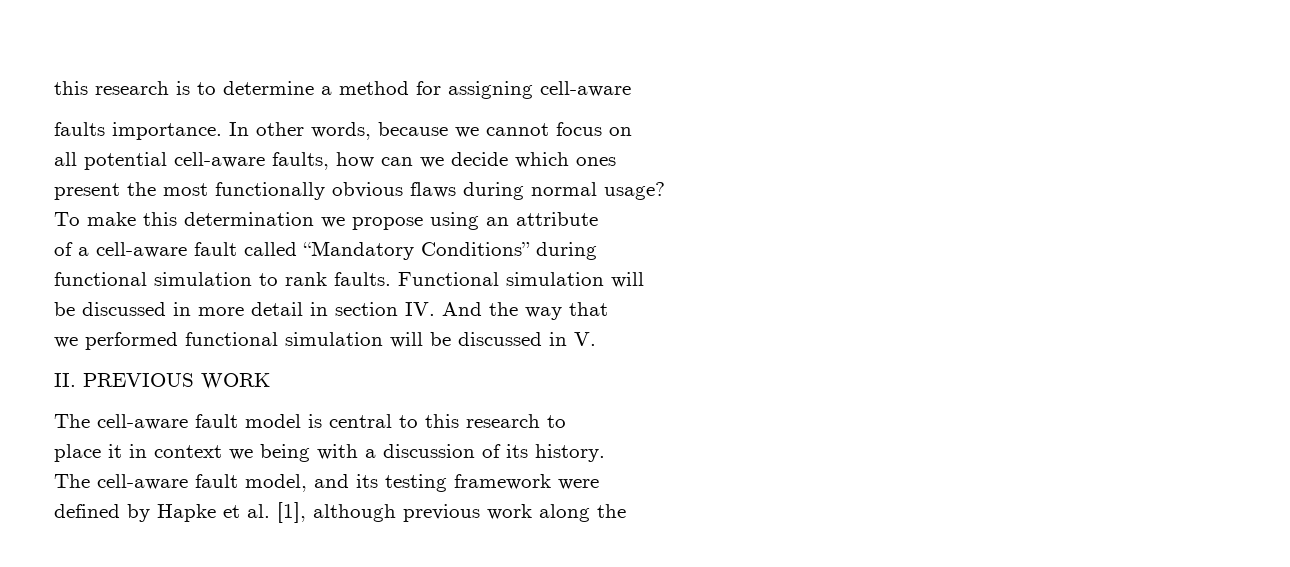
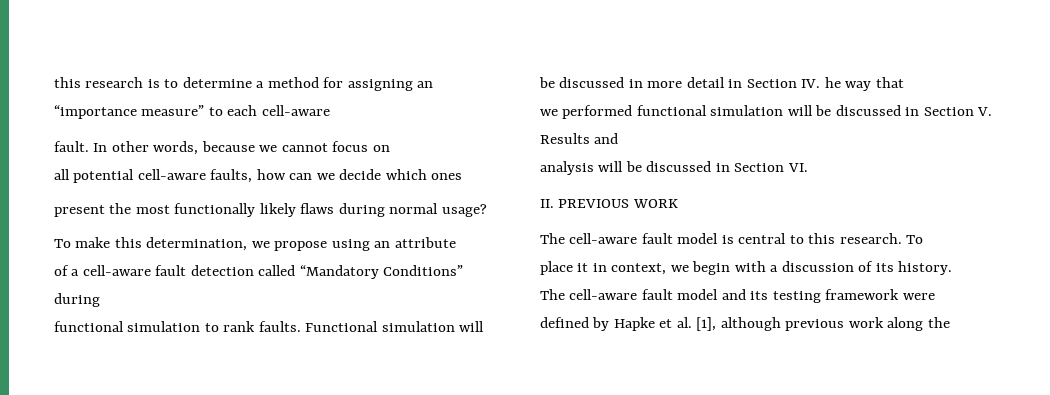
(533, 90) none -> [417,81,434,88] [54,105,258,119] an “importance measure” to each
[54,122,222,140] faults importance. -> [54,141,89,152] fault.
[332,182,403,198] obvious -> [259,203,296,217] likely
[184,212,314,226] determination -> [146,237,248,251] determination,
(237, 249) none -> [190,265,254,276] detection
[335,302,518,316] section IV. And the -> [746,77,841,88] Section IV. he
(567, 339) none -> [923,107,974,116] Section
(596, 339) none -> [540,133,619,144] [540,161,808,175] Results and // analysis will be discussed in Section VI.
[466,414,566,428] research to -> [839,233,924,244] research. To
[154,444,310,462] context we being -> [611,261,731,275] context, we begin
[245,474,307,492] model, -> [677,289,719,300] model

